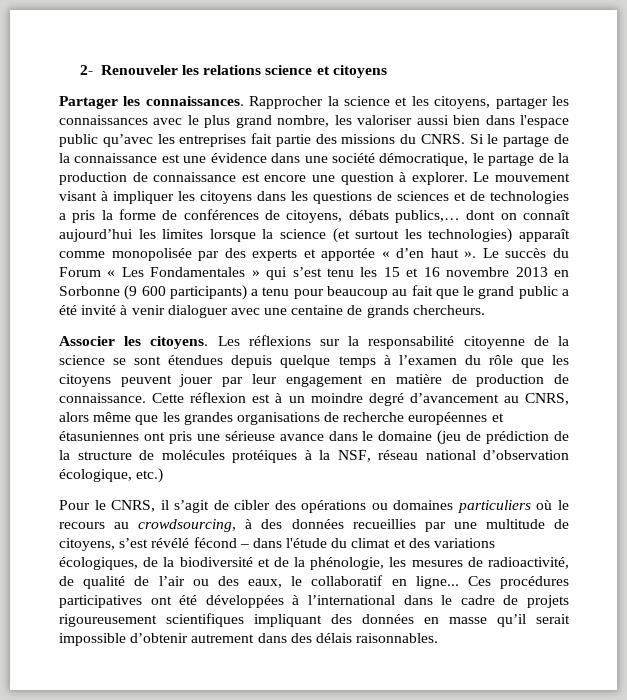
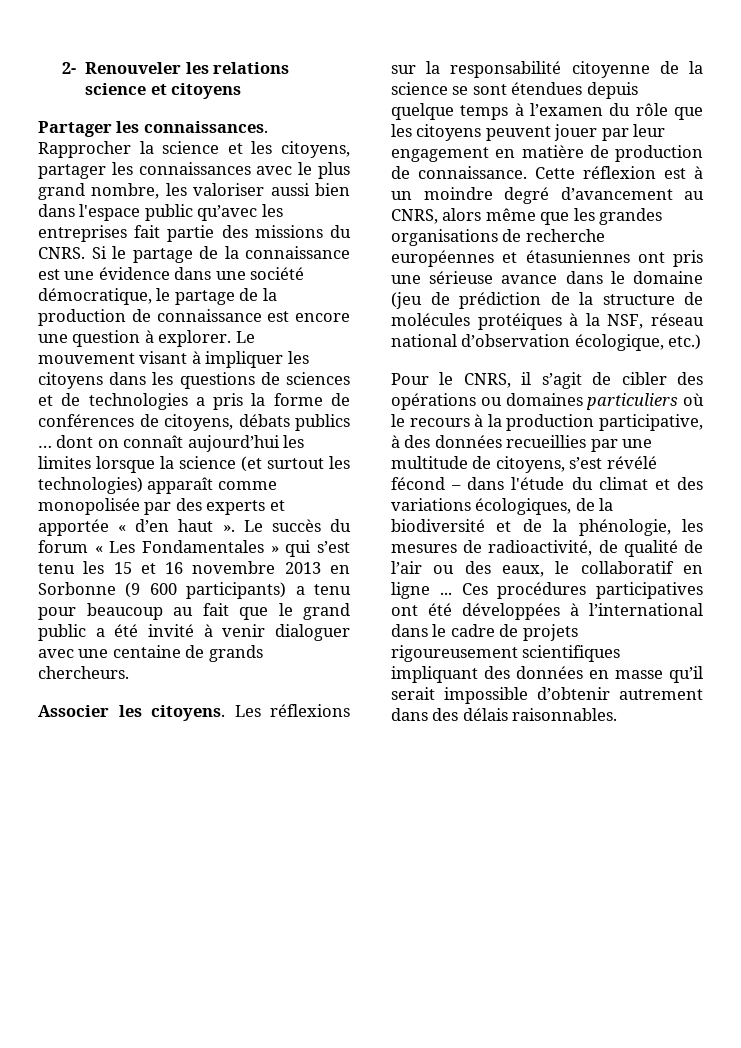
[394,210,460,223] publics,… -> [295,414,350,431] [38,445,52,448] publics …
[59,267,101,277] Forum -> [38,540,88,553] forum
[114,519,237,532] au crowdsourcing, -> [474,414,703,431] à la production participative,
[415,576,459,589] ligne... -> [391,582,452,599] ligne ...

